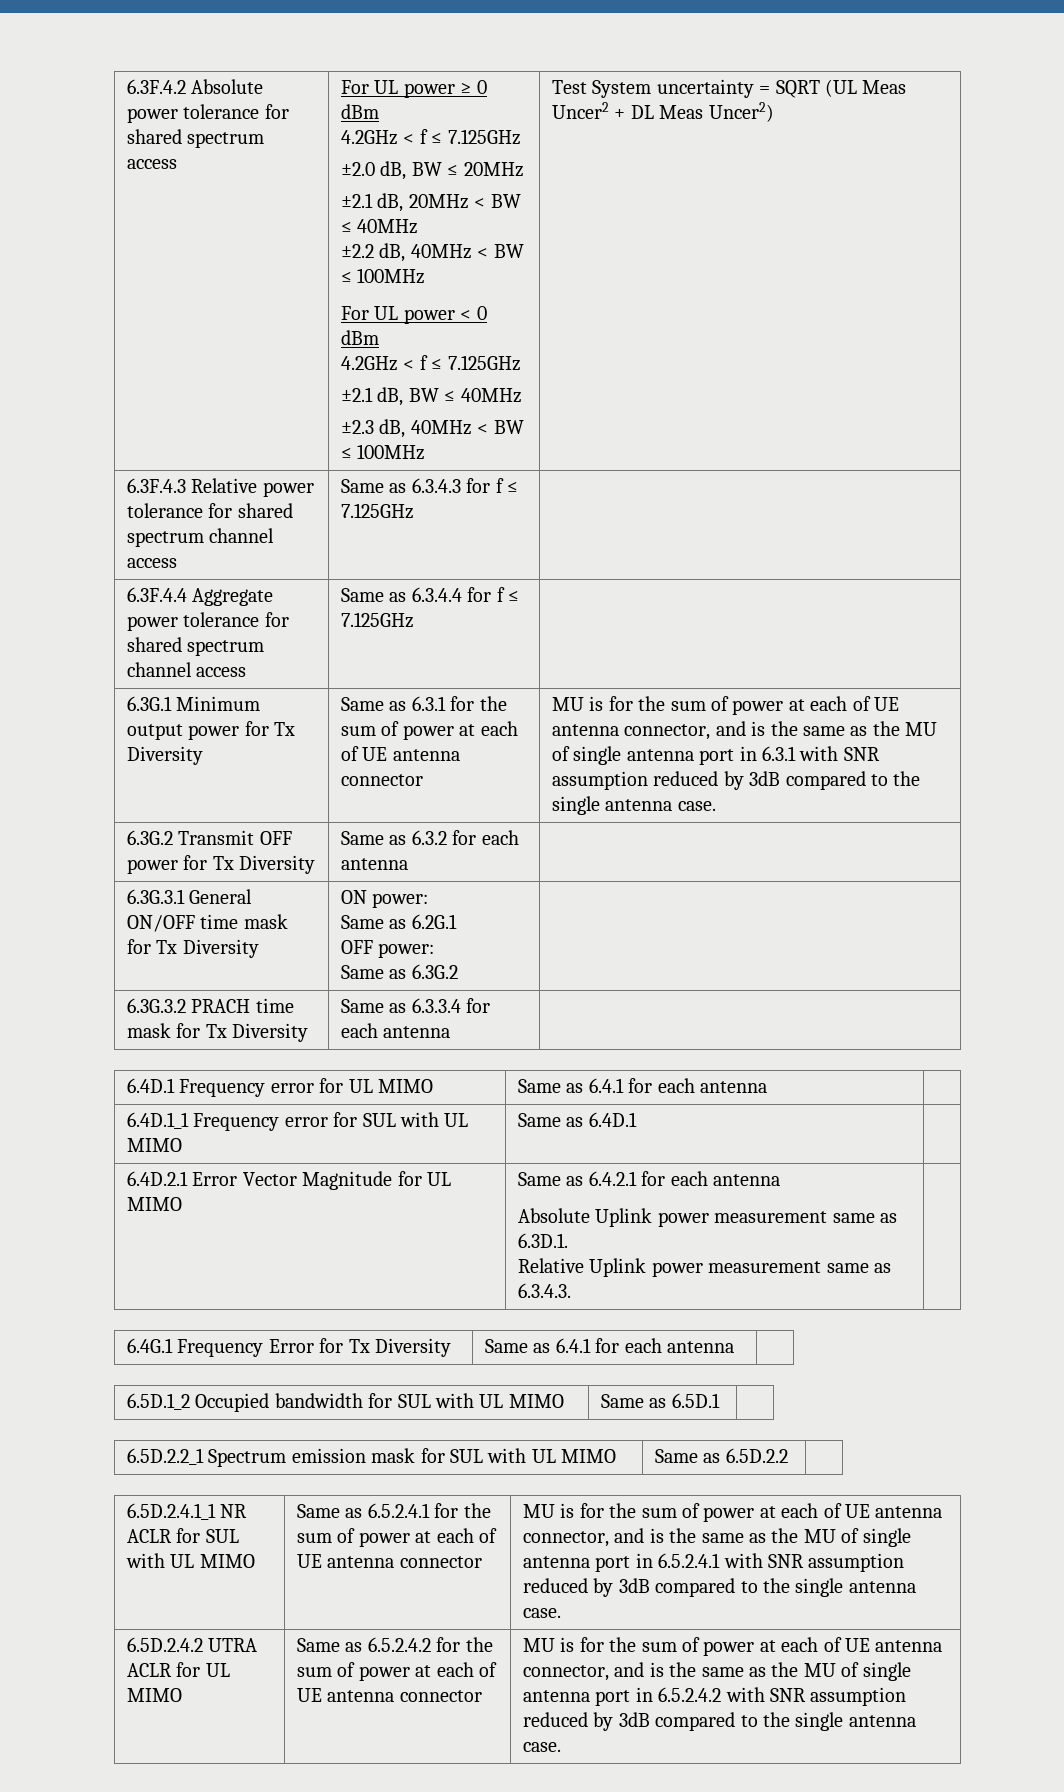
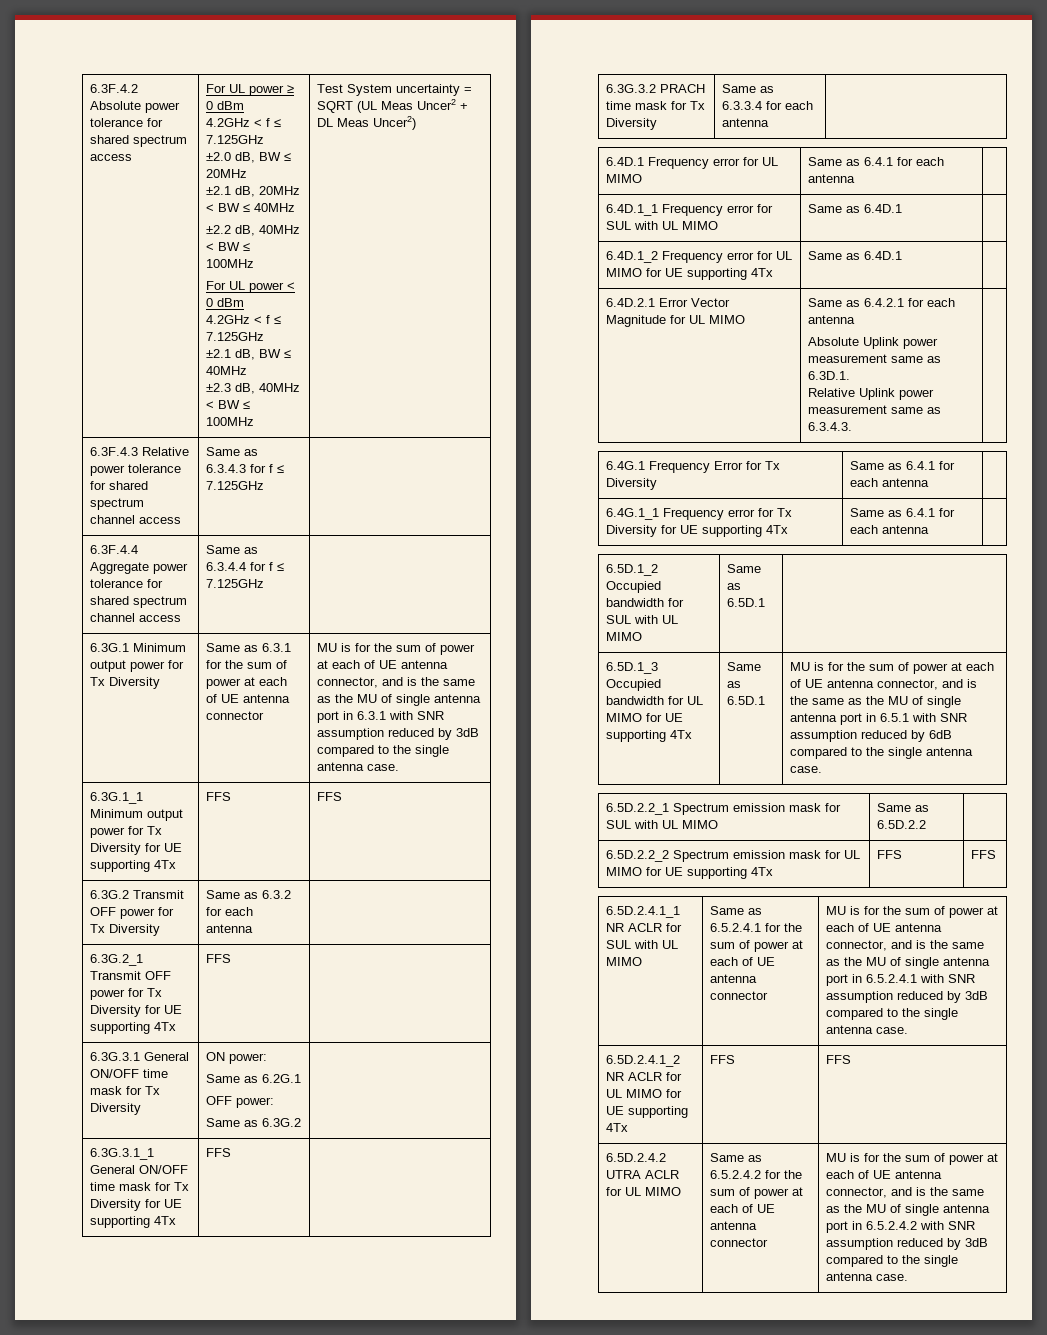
(716, 806) none -> [90,792,144,804] [90,809,184,821] [90,826,163,838] [90,843,183,855] [90,860,177,872] [206,792,232,801] [317,792,343,801] // 6.3G.1_1 Minimum output power for Tx Diversity for UE supporting 4Tx | FFS | FFS
(408, 864) none -> [90,954,144,966] [90,971,172,980] [90,988,163,1000] [90,1005,183,1017] [90,1022,177,1034] [206,954,232,963] // 6.3G.2_1 Transmit OFF power for Tx Diversity for UE supporting 4Tx | FFS |
(458, 971) none -> [90,1148,155,1160] [90,1165,189,1174] [90,1182,190,1191] [90,1199,183,1211] [90,1216,177,1228] [206,1148,232,1157] // 6.3G.3.1_1 General ON/OFF time mask for Tx Diversity for UE supporting 4Tx | FFS |
(637, 1119) none -> [606,251,793,263] [606,268,774,280] [808,251,903,260] // 6.4D.1_2 Frequency error for UL MIMO for UE supporting 4Tx | Same as 6.4D.1 |
(734, 1347) none -> [606,508,793,520] [606,525,789,537] [850,508,956,517] [850,525,930,534] // 6.4G.1_1 Frequency error for Tx Diversity for UE supporting 4Tx | Same as 6.4.1 for each antenna |
(720, 1400) none -> [606,662,659,674] [606,679,662,691] [606,696,704,705] [606,713,684,722] [606,730,693,742] [727,662,762,671] [727,681,742,688] [727,696,766,705] [790,662,995,674] [790,679,978,690] [790,696,962,708] [790,713,968,725] [790,730,953,742] [790,747,974,759] [790,766,823,773] // 6.5D.1_3 Occupied bandwidth for UL MIMO for UE supporting 4Tx | Same as 6.5D.1 | MU is for the sum of power at each of UE antenna connector, and is the same as the MU of single antenna port in 6.5.1 with SNR assumption reduced by 6dB compared to the single antenna case.
(788, 1455) none -> [606,850,861,862] [606,867,774,879] [877,850,903,859] [971,850,997,859] // 6.5D.2.2_2 Spectrum emission mask for UL MIMO for UE supporting 4Tx | FFS | FFS
(561, 1613) none -> [606,1055,681,1067] [606,1072,683,1081] [606,1089,683,1098] [606,1106,689,1118] [606,1123,629,1132] [710,1055,736,1064] [826,1055,852,1064] // 6.5D.2.4.1_2 NR ACLR for UL MIMO for UE supporting 4Tx | FFS | FFS

